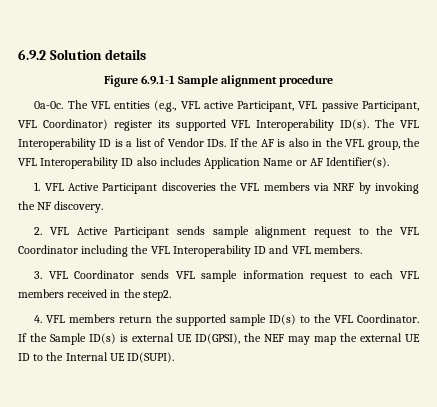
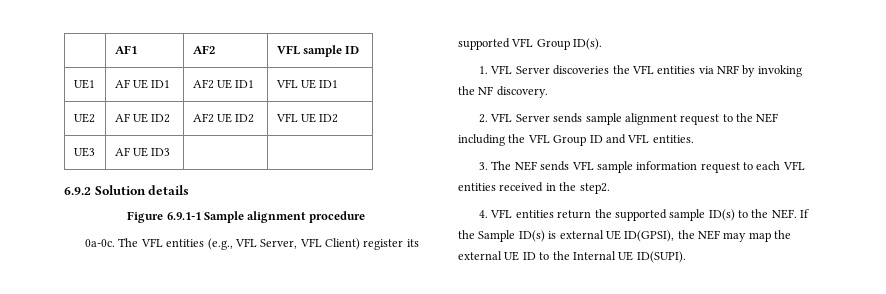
(18, 54) none -> [114,45,137,54] [192,45,215,54] [276,45,360,57] [73,79,95,89] [114,79,171,89] [192,79,255,89] [275,79,339,89] [73,113,95,123] [114,113,171,123] [192,113,255,123] [275,113,339,123] [73,147,95,157] [114,147,171,157] | AF1 | AF2 | VFL sample ID // UE1 | AF UE ID1 | AF2 UE ID1 | VFL UE ID1 // UE2 | AF UE ID2 | AF2 UE ID2 | VFL UE ID2 // UE3 | AF UE ID3 | | //
[203,101,419,112] [18,119,108,130] active Participant, VFL passive Participant, VFL Coordinator) -> [260,238,361,250] Server, VFL Client)
[256,119,335,131] Interoperability -> [536,39,570,50] Group
[375,119,419,128] [18,138,420,150] [18,157,390,169] The VFL Interoperability ID is a list of Vendor IDs. If the AF is also in the VFL group, the VFL Interoperability ID also includes Application Name or AF Identifier(s). -> (603, 44) none
[68,183,158,194] Active Participant -> [515,66,550,74] Server
[263,182,310,191] members -> [657,66,696,74] entities
[76,227,170,238] Active Participant -> [515,114,550,122] Server
[400,227,419,235] [18,245,78,254] VFL Coordinator -> [756,113,779,123] NEF
[172,245,251,257] Interoperability -> [553,135,587,146] Group
[313,245,362,254] members. -> [652,135,694,143] entities.
[48,270,135,279] VFL Coordinator -> [491,161,537,171] The NEF
[18,289,64,298] members -> [458,183,496,191] entities
[69,314,116,323] members -> [515,210,554,218] entities
[334,314,419,323] VFL Coordinator. -> [771,209,797,219] NEF.

